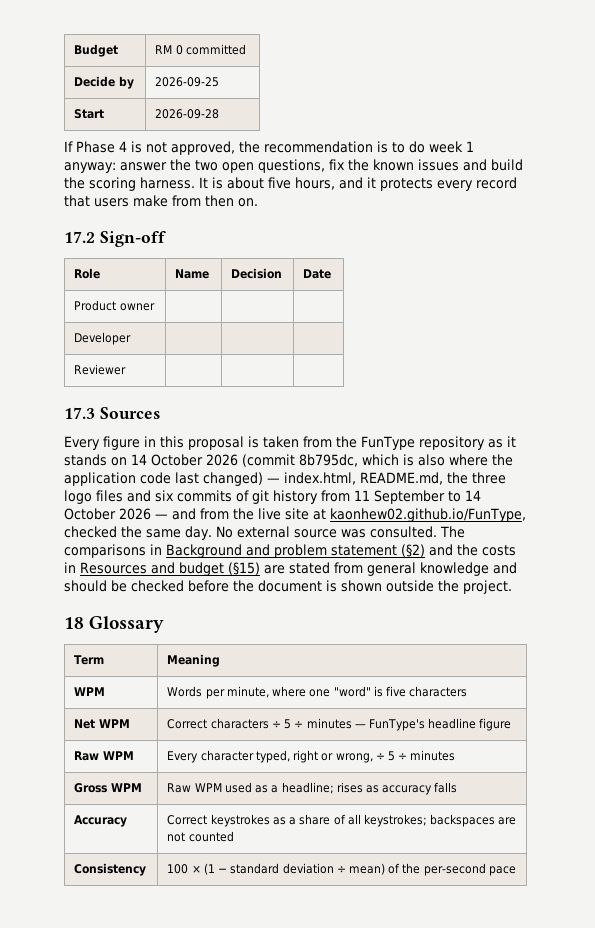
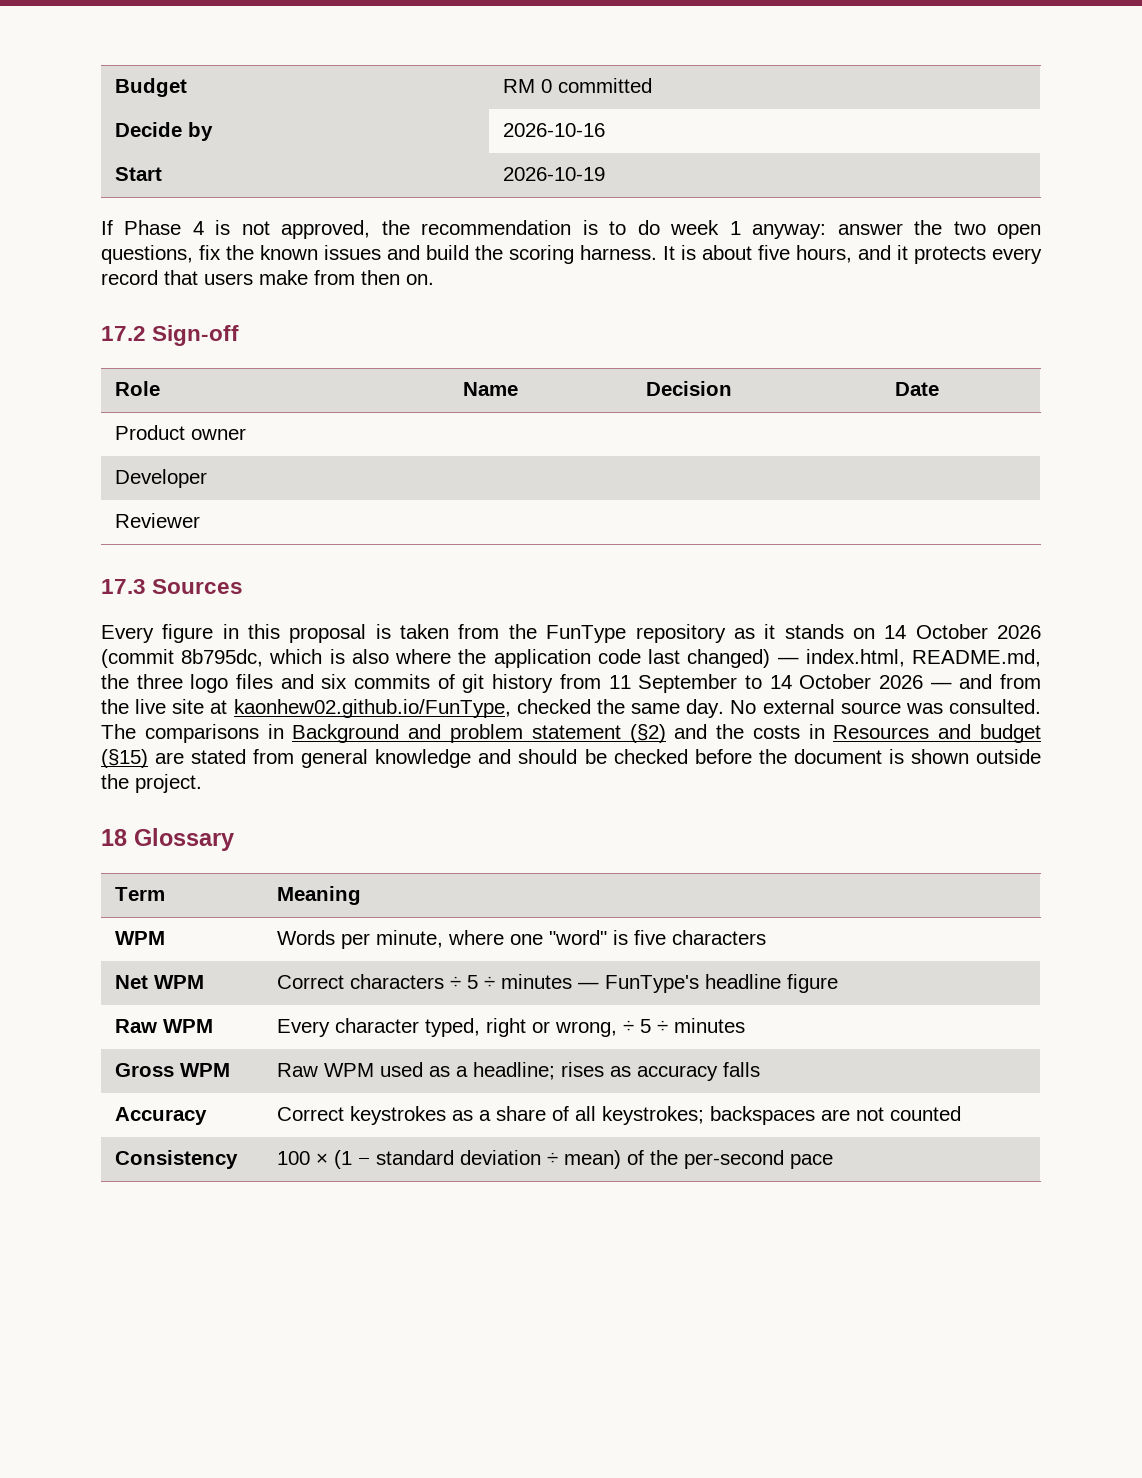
[155,77,220,87] 2026-09-25 -> [503,123,606,137] 2026-10-16
[155,109,220,119] 2026-09-28 -> [503,167,606,181] 2026-10-19

